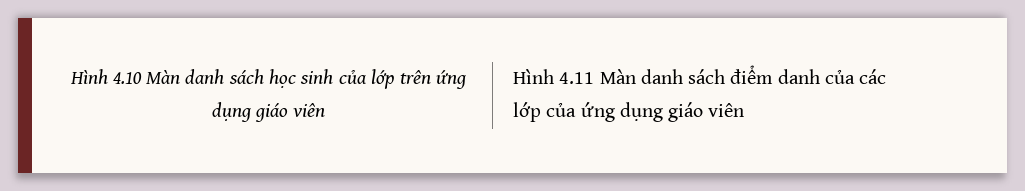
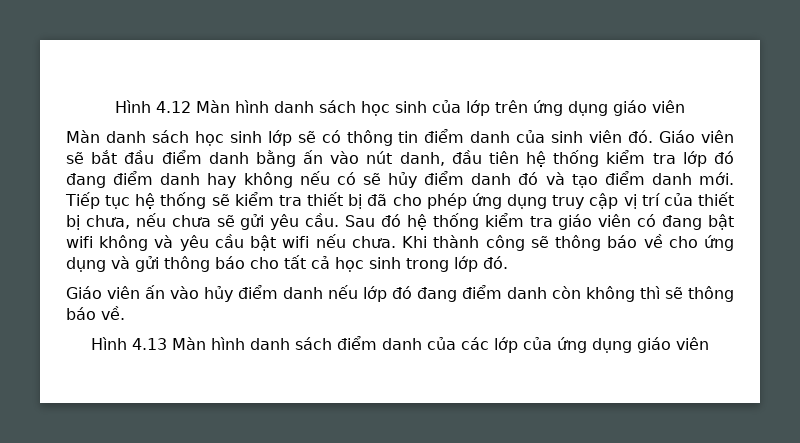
[69,69,181,84] Hình 4.10 Màn -> [115,100,269,113] Hình 4.12 Màn hình
[513,69,636,84] Hình 4.11 Màn -> [66,129,735,146] [66,150,734,167] [66,171,734,188] [65,192,734,209] [66,213,735,230] [66,234,735,251] [66,255,508,272] [66,285,734,302] [66,306,125,320] [91,337,245,350] Màn danh sách học sinh lớp sẽ có thông tin điểm danh của sinh viên đó. Giáo viên sẽ bắt đầu điểm danh bằng ấn vào nút danh, đầu tiên hệ thống kiểm tra lớp đó đang điểm danh hay không nếu có sẽ hủy điểm danh đó và tạo điểm danh mới. Tiếp tục hệ thống sẽ kiểm tra thiết bị đã cho phép ứng dụng truy cập vị trí của thiết bị chưa, nếu chưa sẽ gửi yêu cầu. Sau đó hệ thống kiểm tra giáo viên có đang bật wifi không và yêu cầu bật wifi nếu chưa. Khi thành công sẽ thông báo về cho ứng dụng và gửi thông báo cho tất cả học sinh trong lớp đó. // Giáo viên ấn vào hủy điểm danh nếu lớp đó đang điểm danh còn không thì sẽ thông báo về. // Hình 4.13 Màn hình

